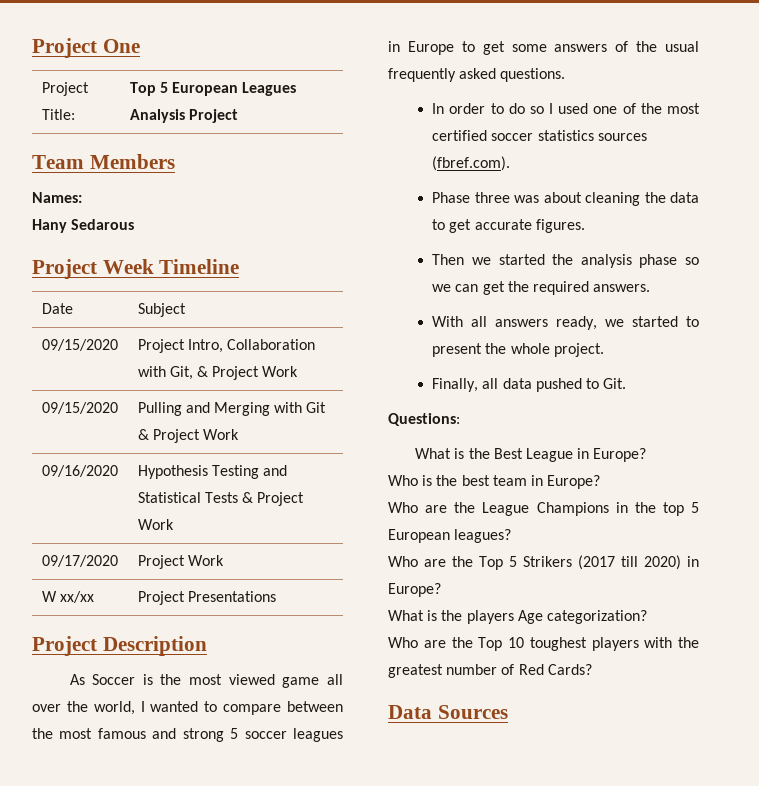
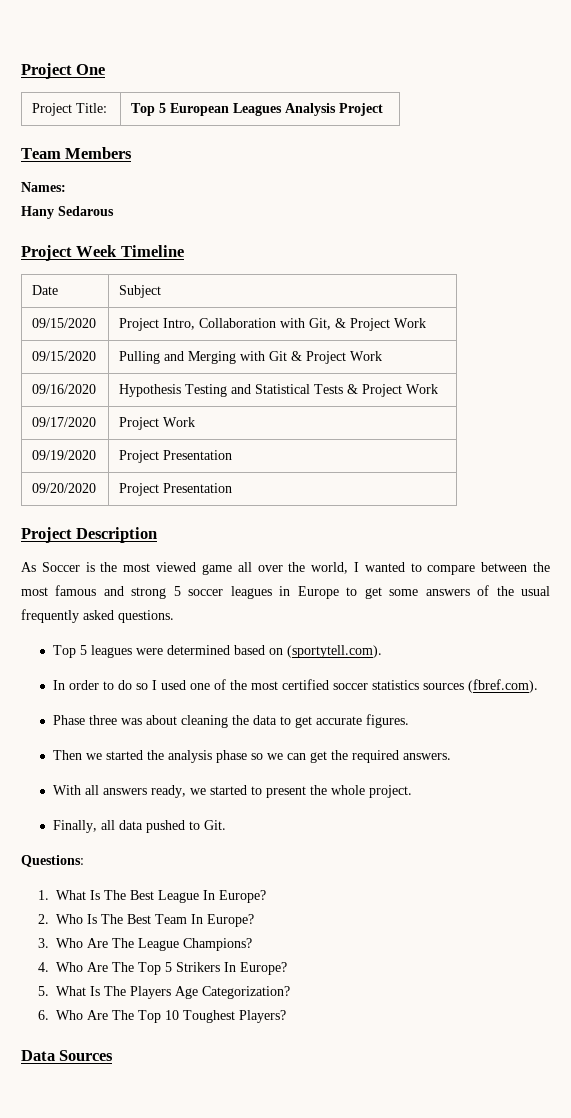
[41,591,94,603] [137,591,276,605] W xx/xx | Project Presentations -> [32,450,97,460] [119,450,233,463] [32,483,97,493] [119,483,233,496] 09/19/2020 | Project Presentation // 09/20/2020 | Project Presentation
(566, 75) none -> [52,645,382,658] // Top 5 leagues were determined based on (sportytell.com).
[415,448,490,459] What is the -> [37,890,126,900] 1. What Is The
[577,448,647,462] [388,475,601,489] [388,502,699,516] [388,529,512,543] [388,555,699,570] [388,583,441,597] [388,610,647,624] [388,637,699,651] [388,664,592,678] in Europe? // Who is the best team in Europe? // Who are the League Champions in the top 5 European leagues? // Who are the Top 5 Strikers (2017 till 2020) in Europe? // What is the players Age categorization? // Who are the Top 10 toughest players with the greatest number of Red Cards? -> [202,890,266,903] [37,914,254,927] [37,938,252,951] [37,962,287,975] [37,986,290,999] [37,1010,286,1023] In Europe? // 2. Who Is The Best Team In Europe? // 3. Who Are The League Champions? // 4. Who Are The Top 5 Strikers In Europe? // 5. What Is The Players Age Categorization? // 6. Who Are The Top 10 Toughest Players?

